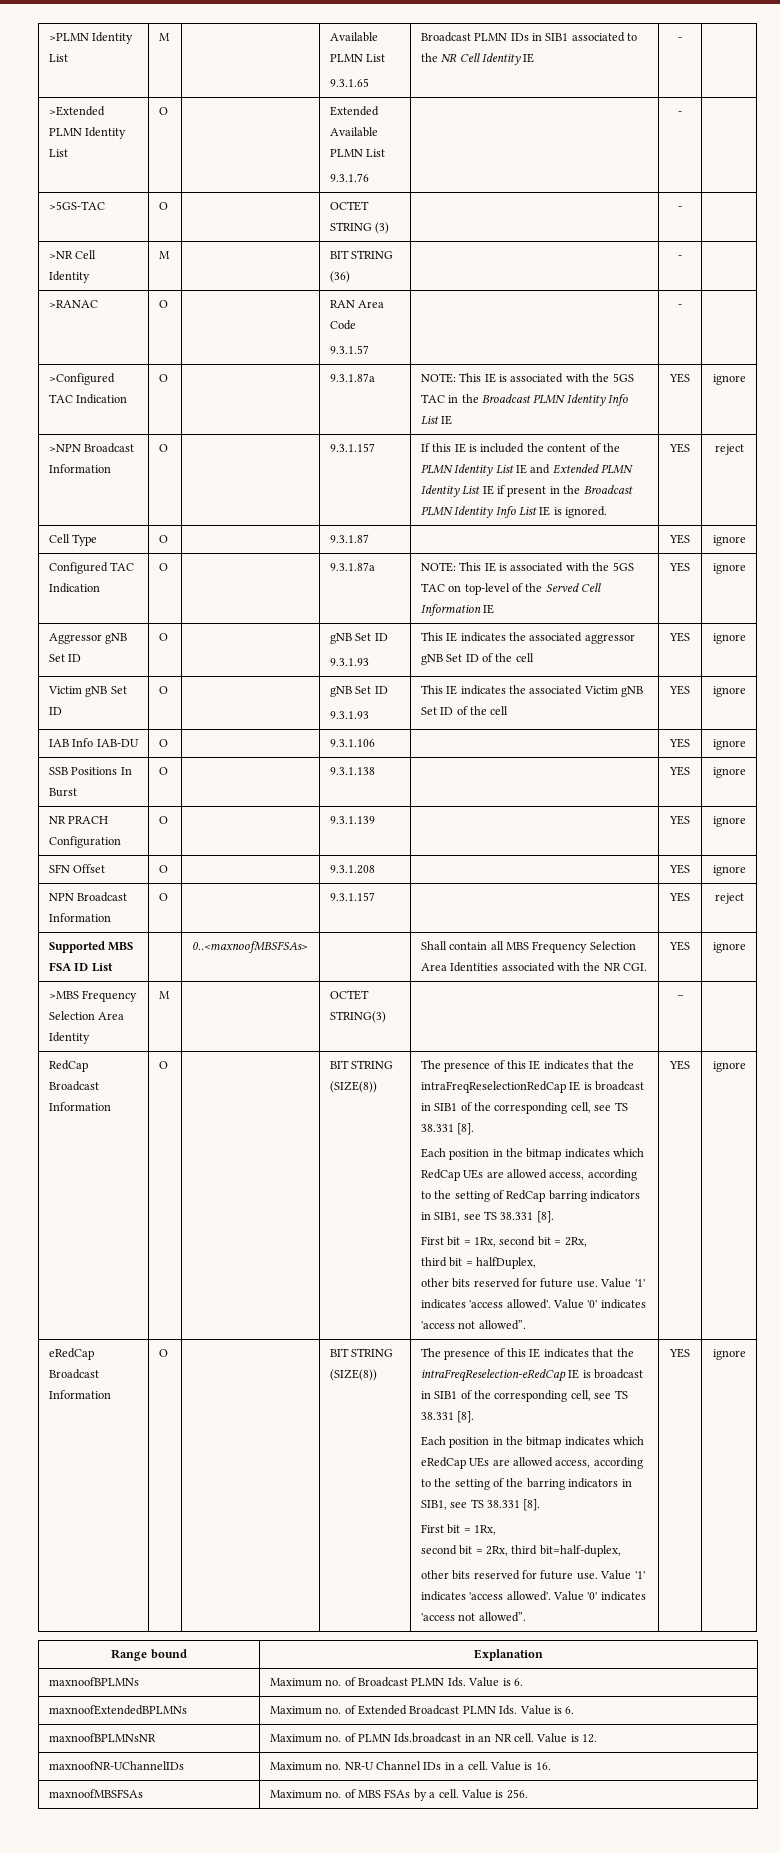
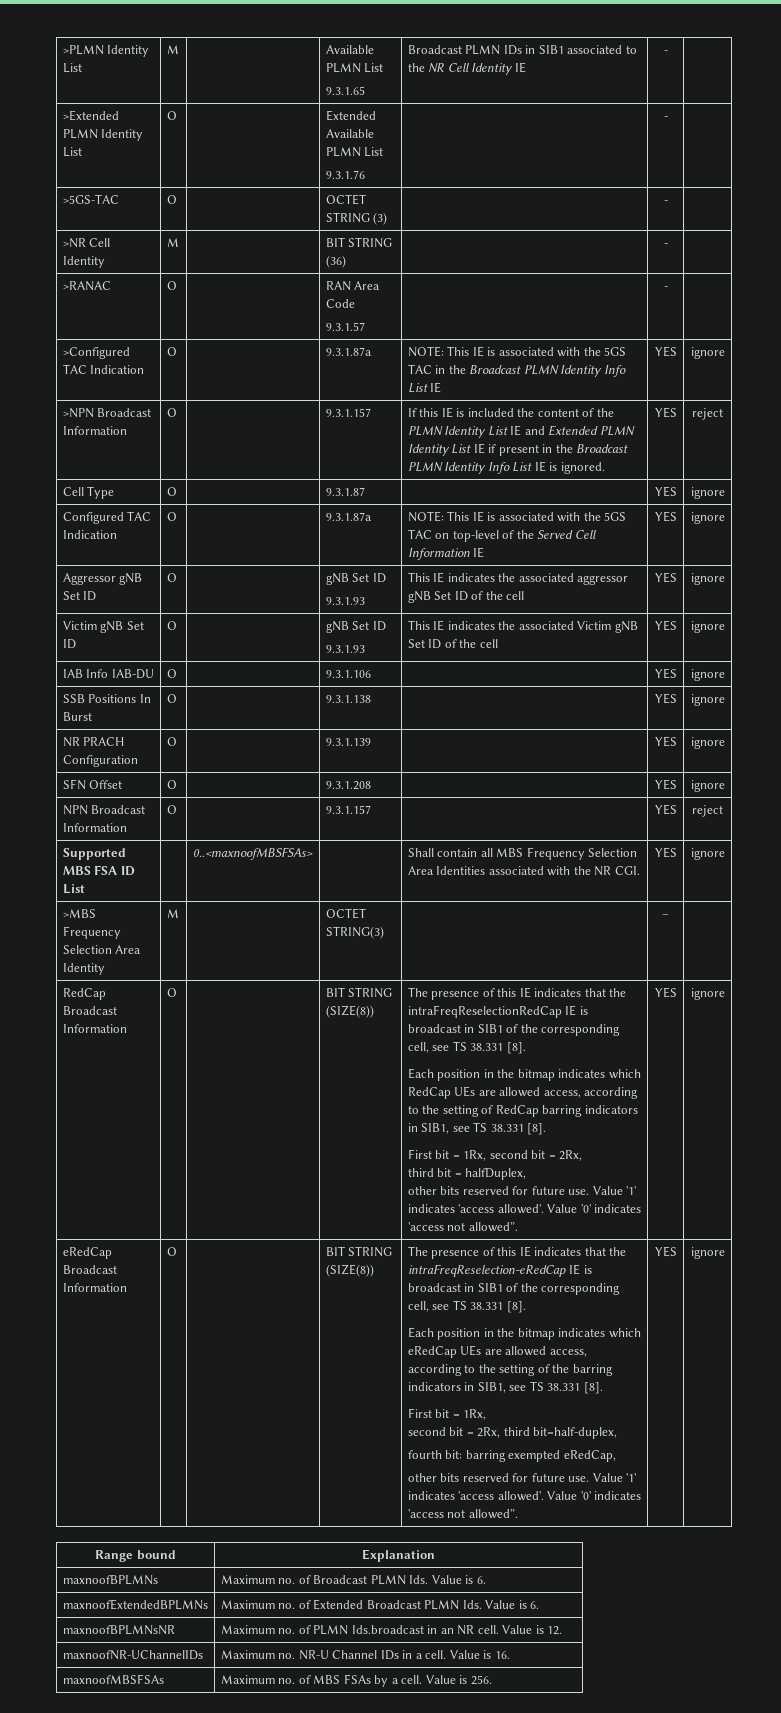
(621, 1551) none -> [407,1450,616,1462] // fourth bit: barring exempted eRedCap,

